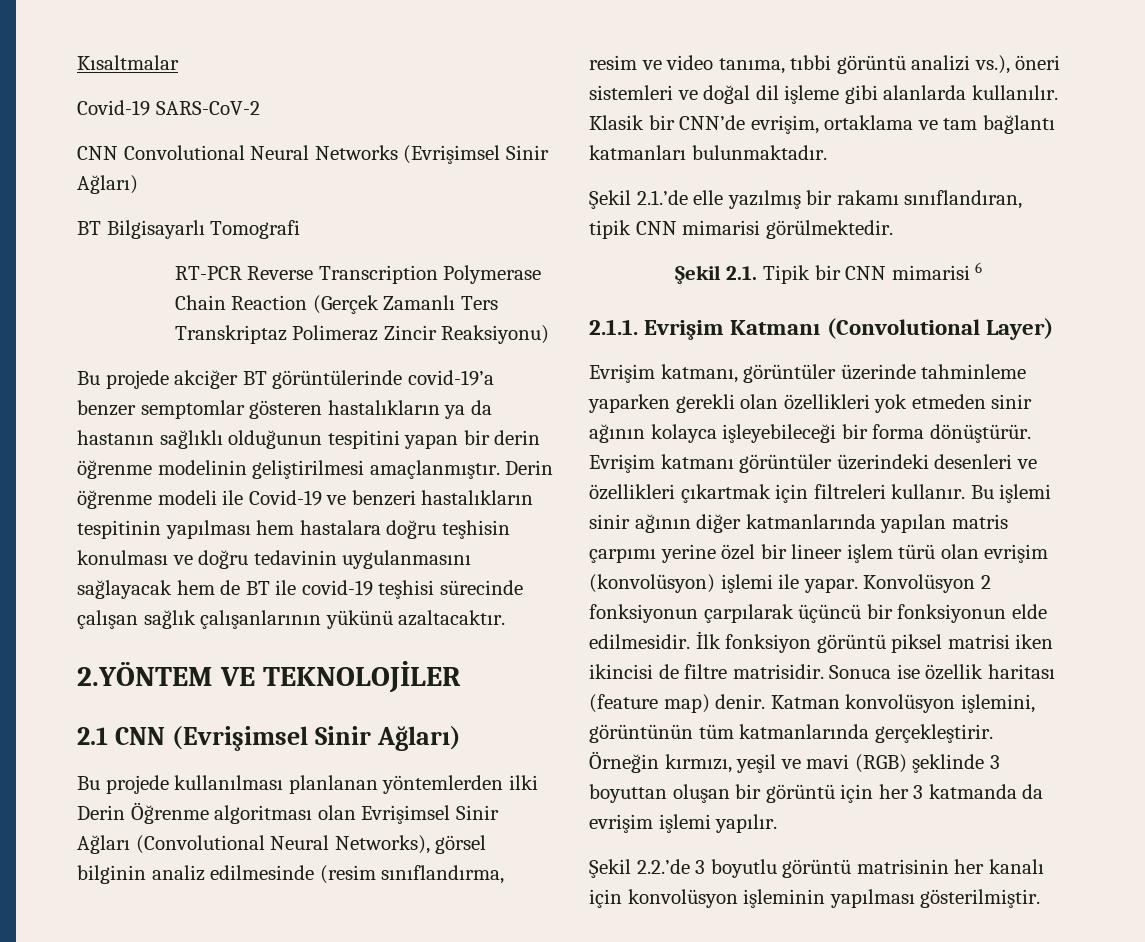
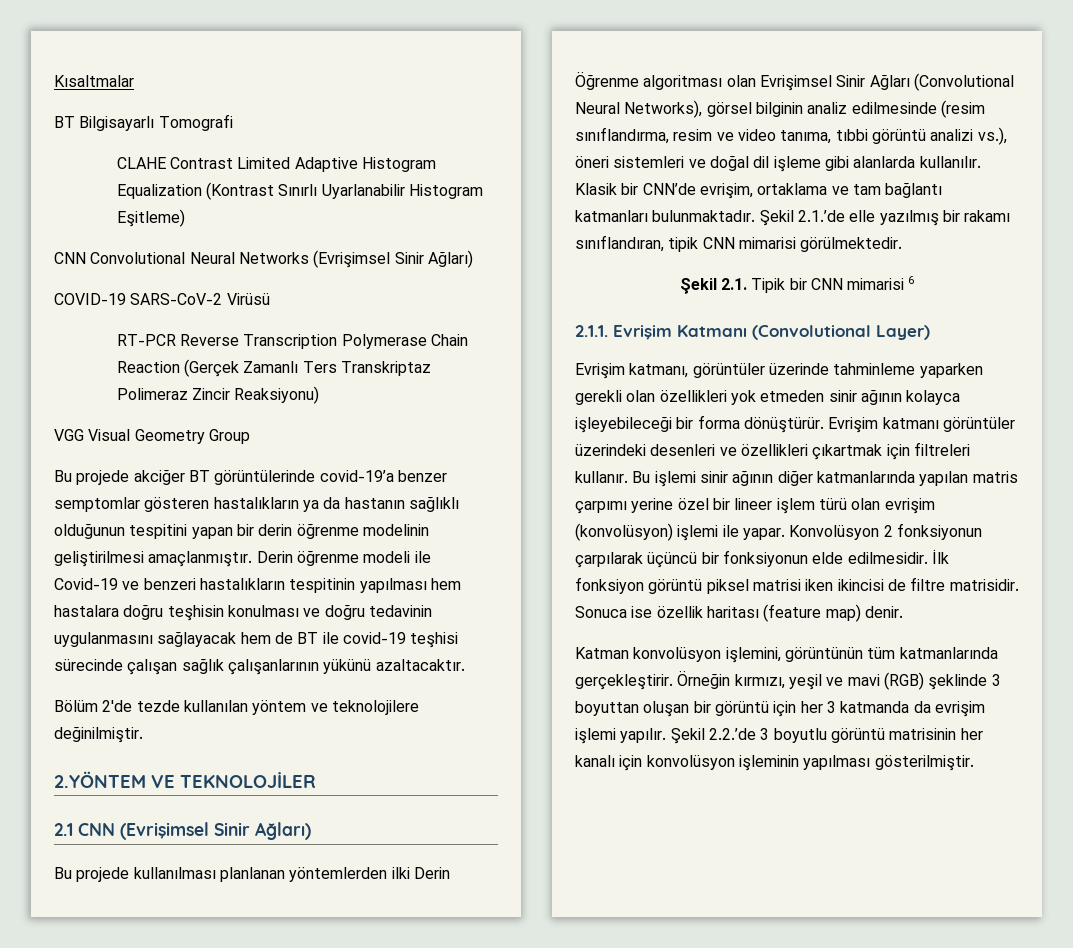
[77,100,260,116] Covid-19 SARS-CoV-2 -> [54,114,233,131] [116,157,437,172] [116,182,484,200] [116,209,185,227] BT Bilgisayarlı Tomografi // CLAHE Contrast Limited Adaptive Histogram Equalization (Kontrast Sınırlı Uyarlanabilir Histogram Eşitleme)
[77,220,301,239] BT Bilgisayarlı Tomografi -> [54,293,270,305] COVID-19 SARS-CoV-2 Virüsü
(550, 334) none -> [54,429,250,444] // VGG Visual Geometry Group
(506, 618) none -> [54,700,419,715] [54,726,143,743] // Bölüm 2'de tezde kullanılan yöntem ve teknolojilere değinilmiştir.
(827, 152) // -> (756, 216) none
(766, 701) none -> (903, 612) //
(778, 823) // -> (667, 735) none

